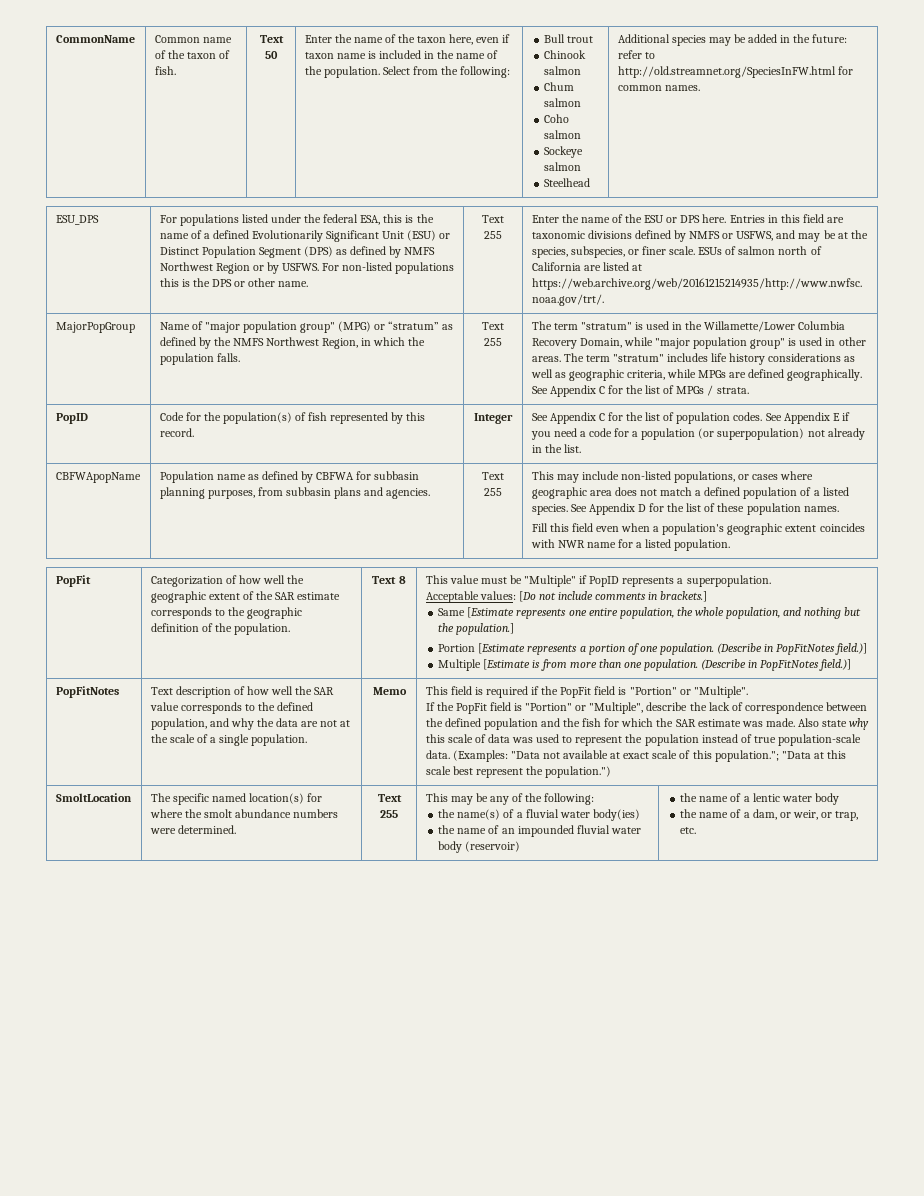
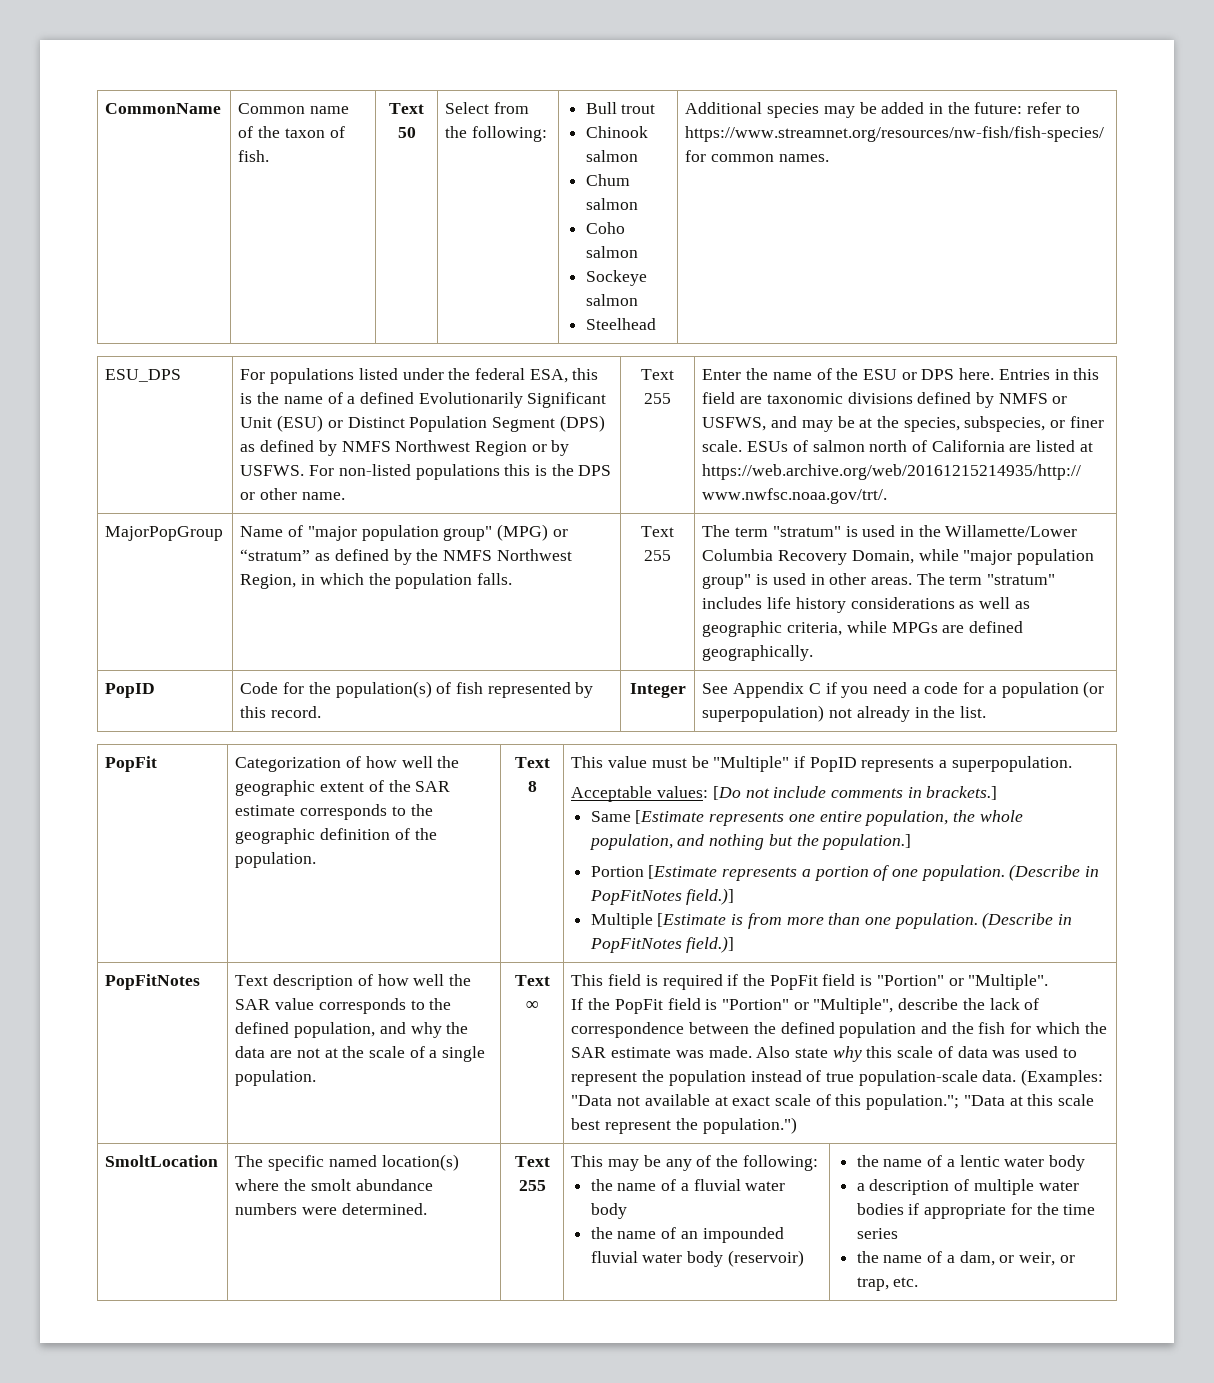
[304,34,511,45] [304,50,499,59] [304,66,380,78] Enter the name of the taxon here, even if taxon name is included in the name of the population. -> (416, 132) none
[617,66,836,78] http://old.streamnet.org/SpeciesInFW.html -> [685,126,1105,142] https://www.streamnet.org/resources/nw-fish/fish-species/
[531,385,749,397] See Appendix C for the list of MPGs / strata. -> (814, 653) none
[607,412,840,424] for the list of population codes. See Appendix E -> (821, 688) none
[55,472,141,483] [159,471,420,483] [159,487,431,499] [482,472,504,480] [484,488,502,496] [531,471,814,483] [531,487,849,499] [531,503,839,515] [531,523,865,535] [530,539,731,551] // CBFWApopName | Population name as defined by CBFWA for subbasin planning purposes, from subbasin plans and agencies. | Text 255 | This may include non-listed populations, or cases where geographic area does not match a defined population of a listed species. See Appendix D for the list of these population names. // Fill this field even when a population's geographic extent coincides with NWR name for a listed population. -> (986, 712) none
[372,687,407,695] Memo -> [514,975,550,986] [526,1001,538,1010] Text ∞
[307,793,323,802] for -> (459, 1162) none
[457,809,501,820] name(s) -> [617,1183,657,1191] name
[592,809,640,821] body(ies) -> [590,1203,627,1219] body
(839, 799) none -> [856,1179,1079,1195] [856,1203,1096,1219] [856,1228,898,1239] // a description of multiple water bodies if appropriate for the time series

